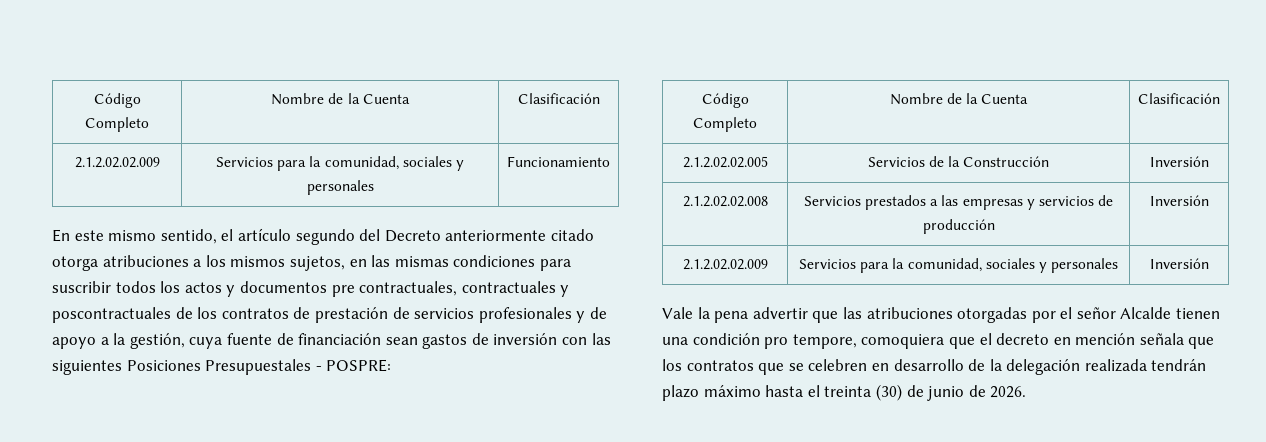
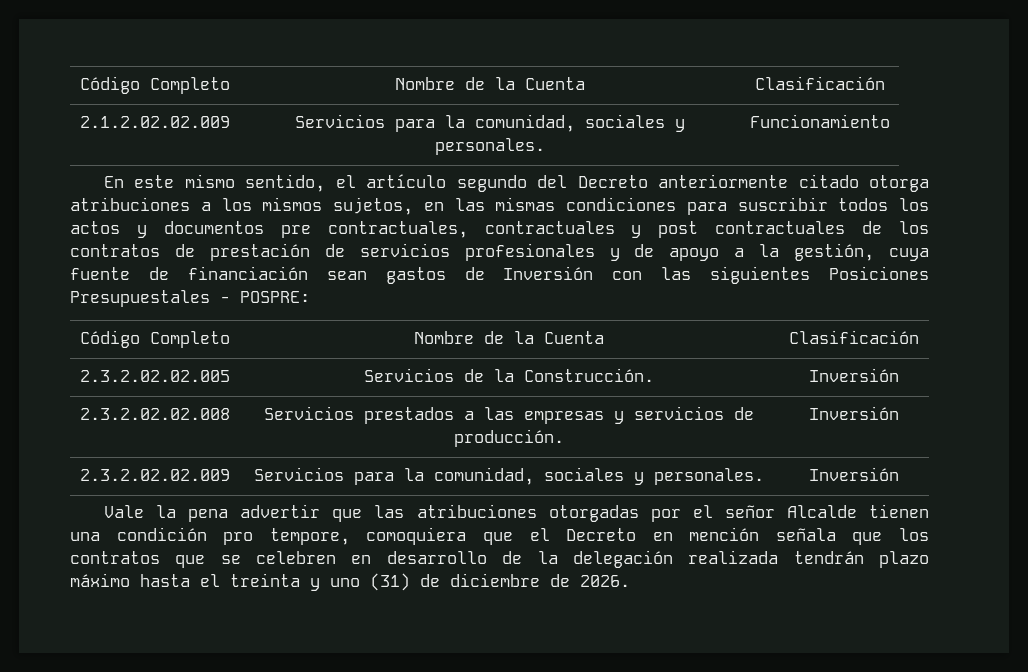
[306,180,374,195] personales -> [434,138,545,155] personales.
[52,307,171,323] poscontractuales -> [658,221,846,238] post contractuales
[493,333,558,345] inversión -> [503,266,594,280] Inversión
[682,156,768,168] 2.1.2.02.02.005 -> [79,370,230,382] 2.3.2.02.02.005
[963,156,1050,167] [1149,156,1209,167] [682,196,768,207] Construcción | Inversión // 2.1.2.02.02.008 -> [524,368,654,382] [809,368,900,382] [79,408,230,420] Construcción. | Inversión // 2.3.2.02.02.008
[922,219,995,234] [1149,195,1209,206] [682,259,768,270] [798,258,1119,273] producción | Inversión // 2.1.2.02.02.009 | Servicios para la comunidad, sociales y personales -> [454,429,564,447] [809,406,900,420] [79,469,230,481] [254,467,765,485] producción. | Inversión // 2.3.2.02.02.009 | Servicios para la comunidad, sociales y personales.
[996,333,1050,345] decreto -> [566,528,637,541] Decreto
[875,384,965,401] (30) de junio -> [310,573,540,591] y uno (31) de diciembre

